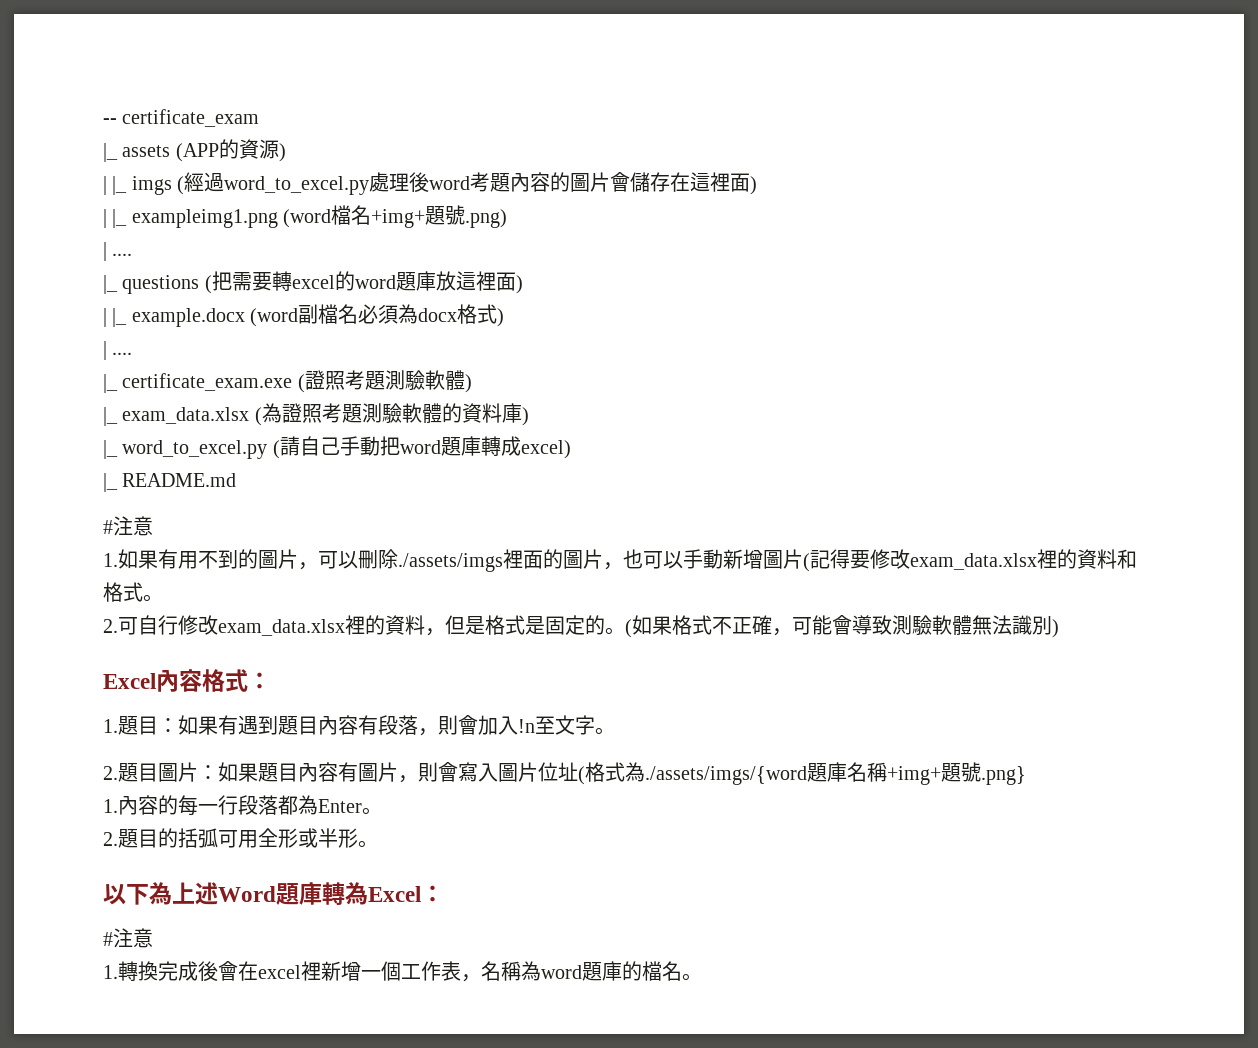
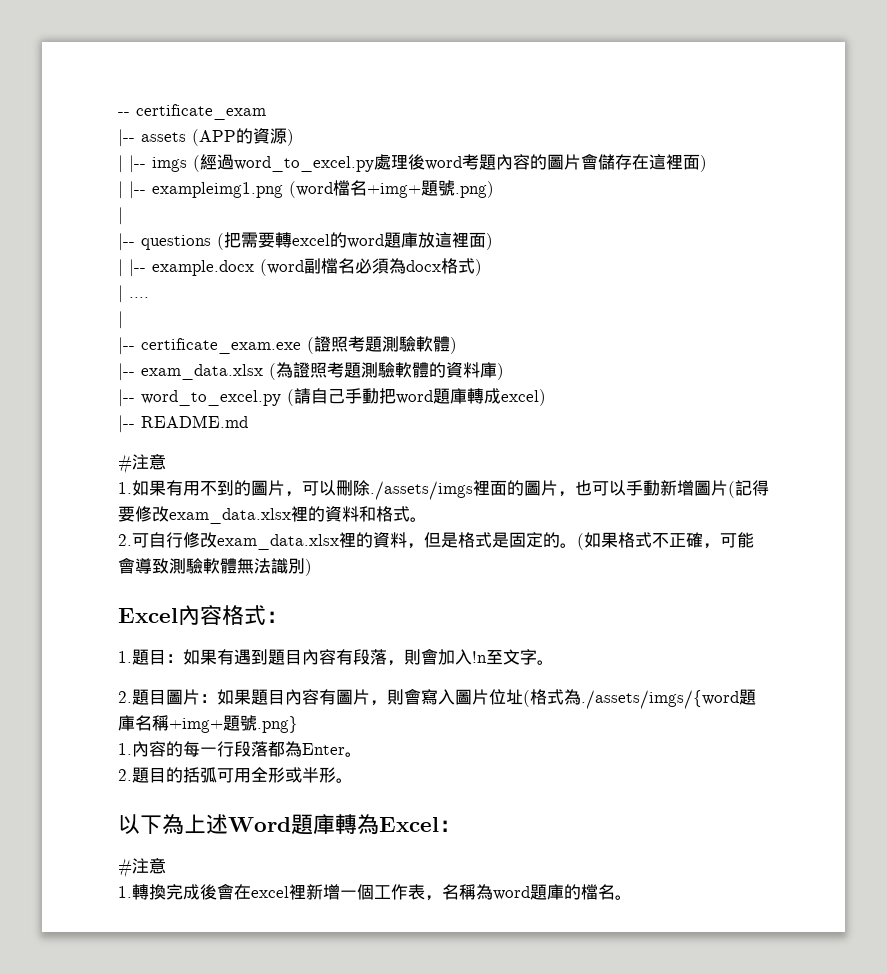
[103,143,118,162] |_ -> [118,129,135,147] |--
[112,176,128,195] |_ -> [129,155,146,173] |--
[112,209,128,228] |_ -> [129,181,146,199] |--
[112,253,133,256] [103,275,118,294] .... // |_ -> [118,233,135,251] // |--
[112,308,128,327] |_ -> [129,259,146,277] |--
[103,374,118,393] |_ -> [118,311,123,329] [118,337,135,355] | // |--
[103,407,118,426] |_ -> [118,363,135,381] |--
[103,440,118,459] |_ -> [118,389,135,407] |--
[103,473,118,492] |_ -> [118,415,135,433] |--

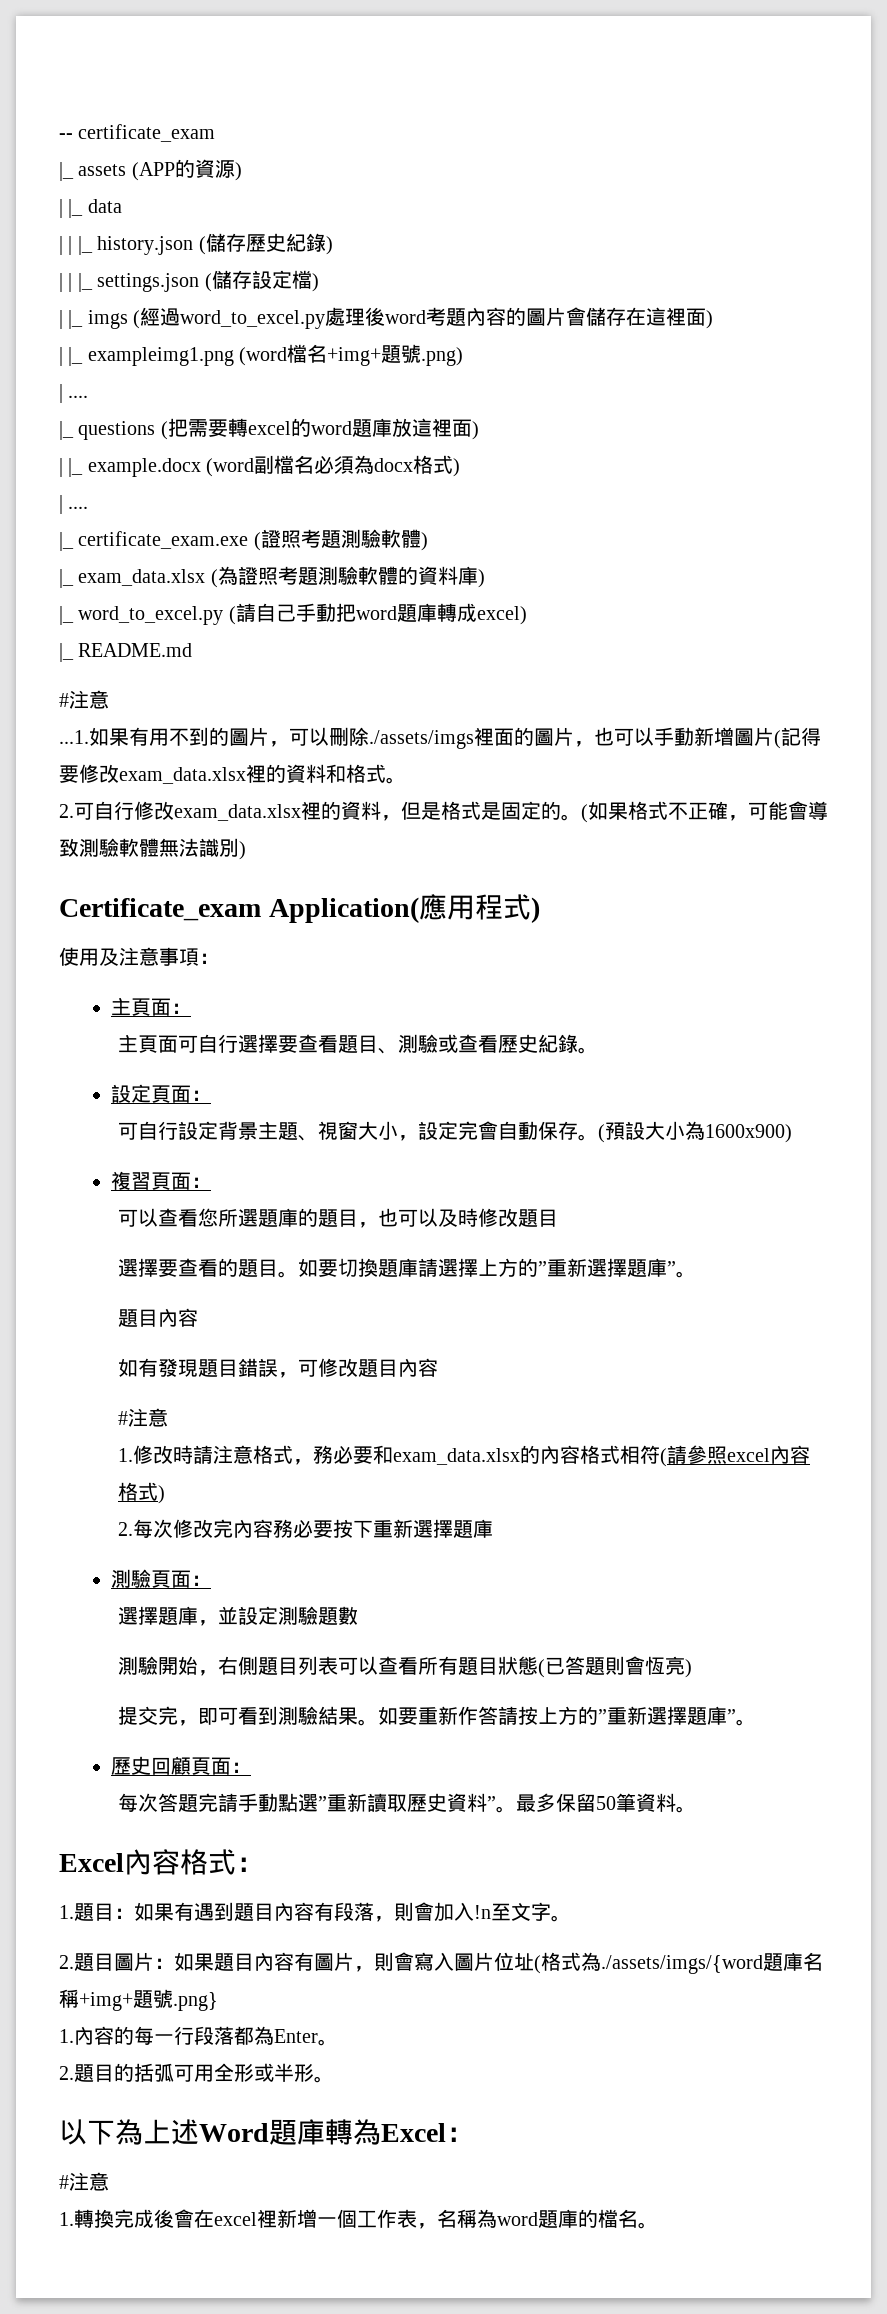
[118,129,135,147] |-- -> [59,162,74,181] |_
[129,155,146,173] |-- -> [68,199,122,218] [59,233,333,255] [59,270,319,292] [59,310,84,329] |_ data // | | |_ history.json (儲存歷史紀錄) // | | |_ settings.json (儲存設定檔) // | |_
[129,181,146,199] |-- -> [68,347,84,366] |_
[118,233,135,251] // |-- -> [68,395,89,398] [59,421,74,440] .... // |_
[129,259,146,277] |-- -> [68,458,84,477] |_
[118,311,123,329] [118,337,135,355] | // |-- -> [59,532,74,551] |_
[118,363,135,381] |-- -> [59,569,74,588] |_
[118,389,135,407] |-- -> [59,606,74,625] |_
[118,415,135,433] |-- -> [59,643,74,662] |_
[118,482,132,494] 1. -> [59,730,89,744] ...1.
(312, 567) none -> [59,894,540,923] [59,947,219,966] [110,997,191,1016] [118,1034,599,1054] [110,1084,211,1103] [118,1121,793,1143] [110,1171,211,1190] [118,1208,559,1228] [118,1258,697,1278] [118,1308,199,1327] [118,1358,439,1378] [118,1408,169,1427] [118,1445,811,1467] [118,1482,166,1504] [118,1519,494,1538] [110,1569,211,1588] [118,1606,359,1626] [118,1656,693,1678] [118,1706,757,1726] [110,1756,251,1775] [118,1793,697,1813] // Certificate_exam Application(應用程式) // 使用及注意事項： // 主頁面： // 主頁面可自行選擇要查看題目、測驗或查看歷史紀錄。 // 設定頁面： // 可自行設定背景主題、視窗大小，設定完會自動保存。(預設大小為1600x900) // 複習頁面： // 可以查看您所選題庫的題目，也可以及時修改題目 // 選擇要查看的題目。如要切換題庫請選擇上方的”重新選擇題庫”。 // 題目內容 // 如有發現題目錯誤，可修改題目內容 // #注意 // 1.修改時請注意格式，務必要和exam_data.xlsx的內容格式相符(請參照excel內容格式) // 2.每次修改完內容務必要按下重新選擇題庫 // 測驗頁面： // 選擇題庫，並設定測驗題數 // 測驗開始，右側題目列表可以查看所有題目狀態(已答題則會恆亮) // 提交完，即可看到測驗結果。如要重新作答請按上方的”重新選擇題庫”。 // 歷史回顧頁面： // 每次答題完請手動點選”重新讀取歷史資料”。最多保留50筆資料。

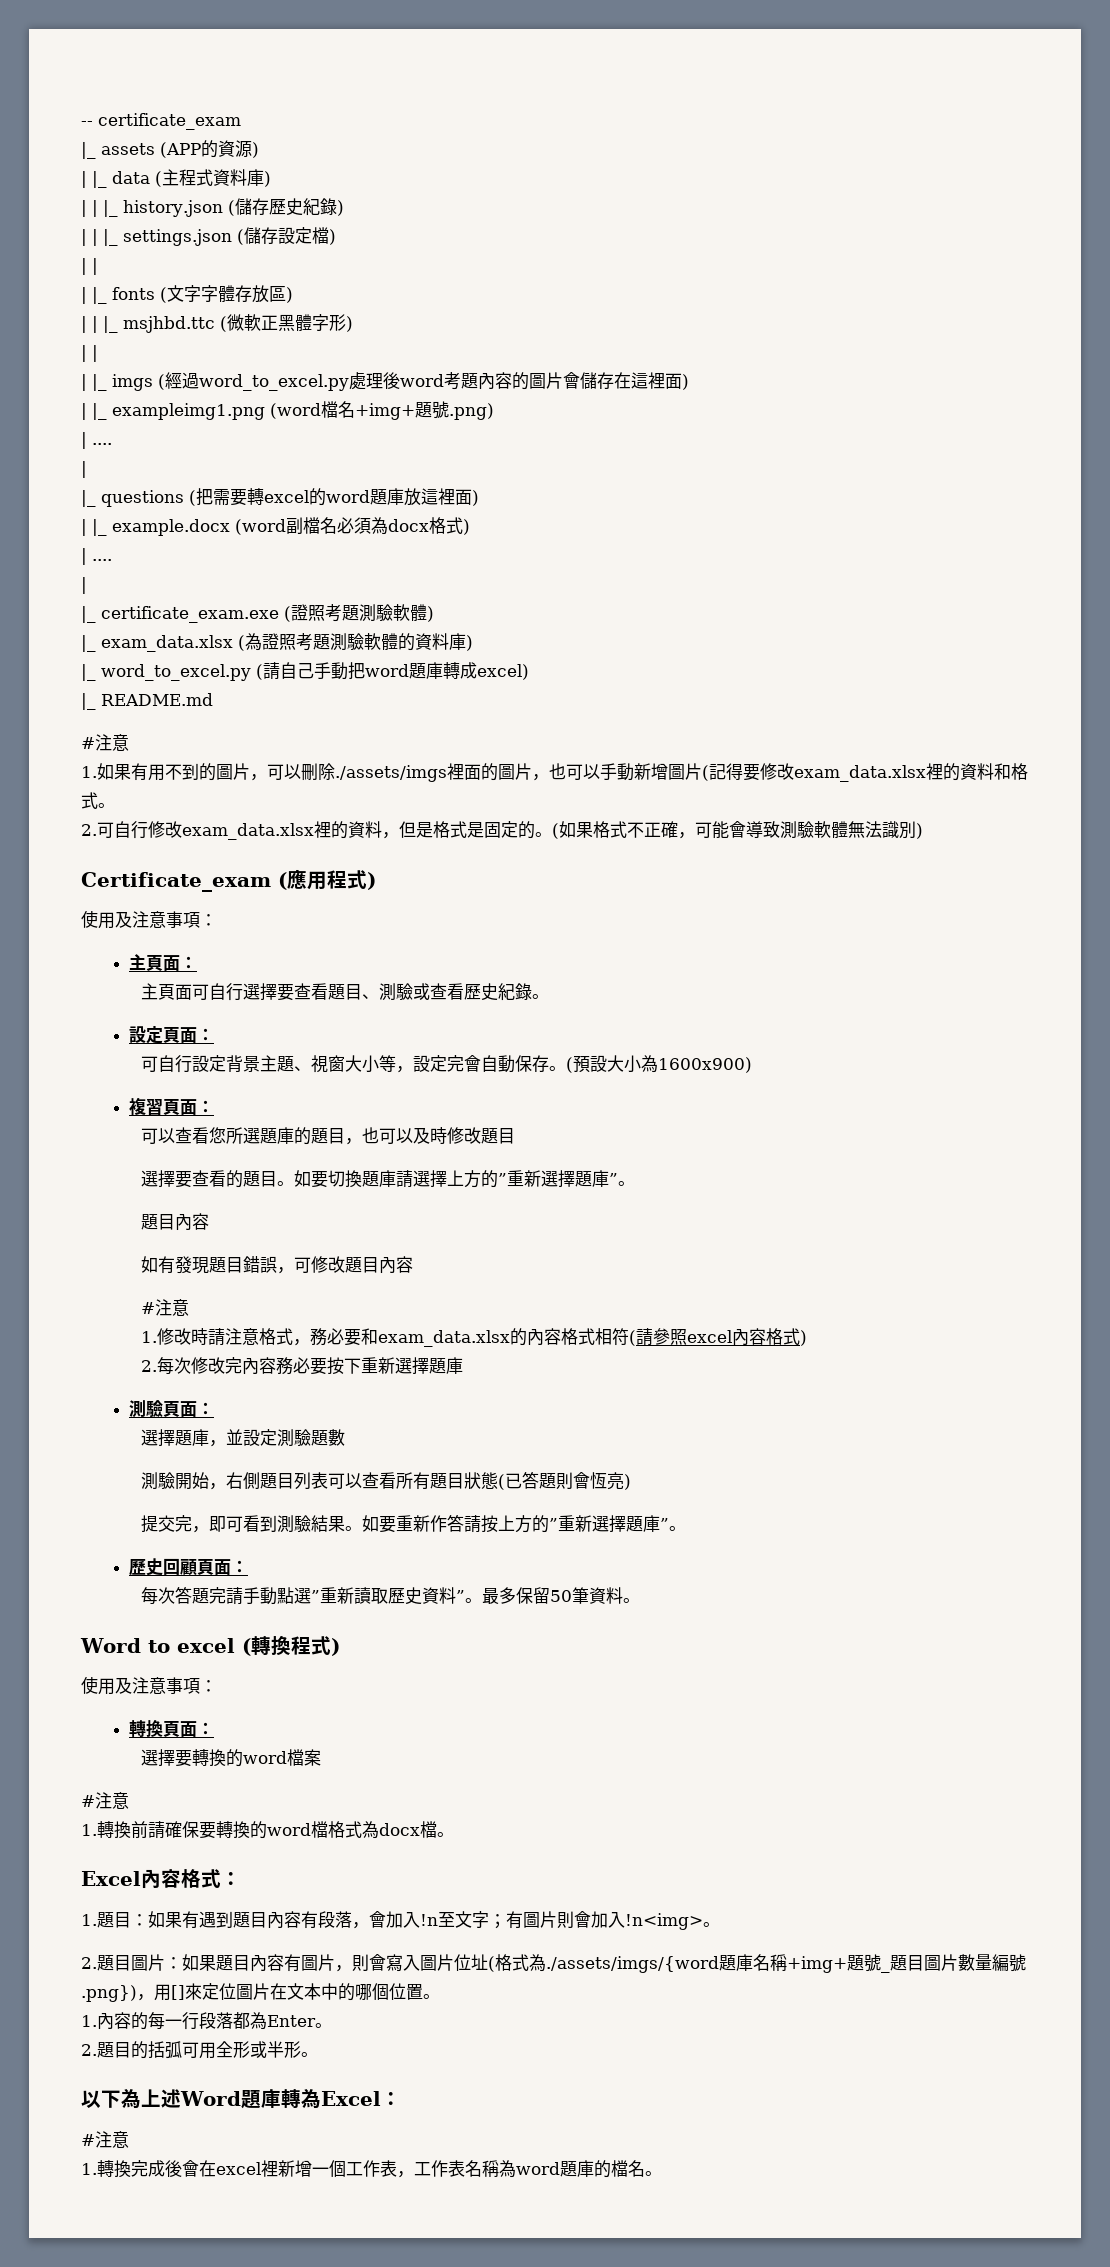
(122, 206) none -> [155,169,271,187] (主程式資料庫)
(319, 282) none -> [81,258,98,275] [81,285,293,304] [81,314,353,333] [81,345,98,362] // | | // | |_ fonts (文字字體存放區) // | | |_ msjhbd.ttc (微軟正黑體字形) // | |
(89, 396) none -> [81,461,87,478] // |
(89, 507) none -> [81,577,87,594] // |
[59,730,89,744] ...1. -> [81,766,97,778] 1.
[268,897,419,923] Application( -> [278,872,287,890] (
(399, 1130) none -> [378,1055,396,1072] 等
(697, 1809) none -> [80,1635,340,1656] [81,1676,217,1695] [129,1720,215,1737] [140,1749,321,1767] [81,1792,129,1809] [81,1821,454,1839] // Word to excel (轉換程式) // 使用及注意事項： // 轉換頁面： // 選擇要轉換的word檔案 // #注意 // 1.轉換前請確保要轉換的word檔格式為docx檔。
[394,1902,414,1921] 則 -> (369, 1925) none
(551, 1911) none -> [489,1911,703,1930] ；有圖片則會加入!n<img>
[173,1992,218,2011] .png} -> [881,1954,1026,1973] [81,1983,440,2002] _題目圖片數量編號.png})，用[]來定位圖片在文本中的哪個位置。
(437, 2226) none -> [414,2160,465,2177] 工作表

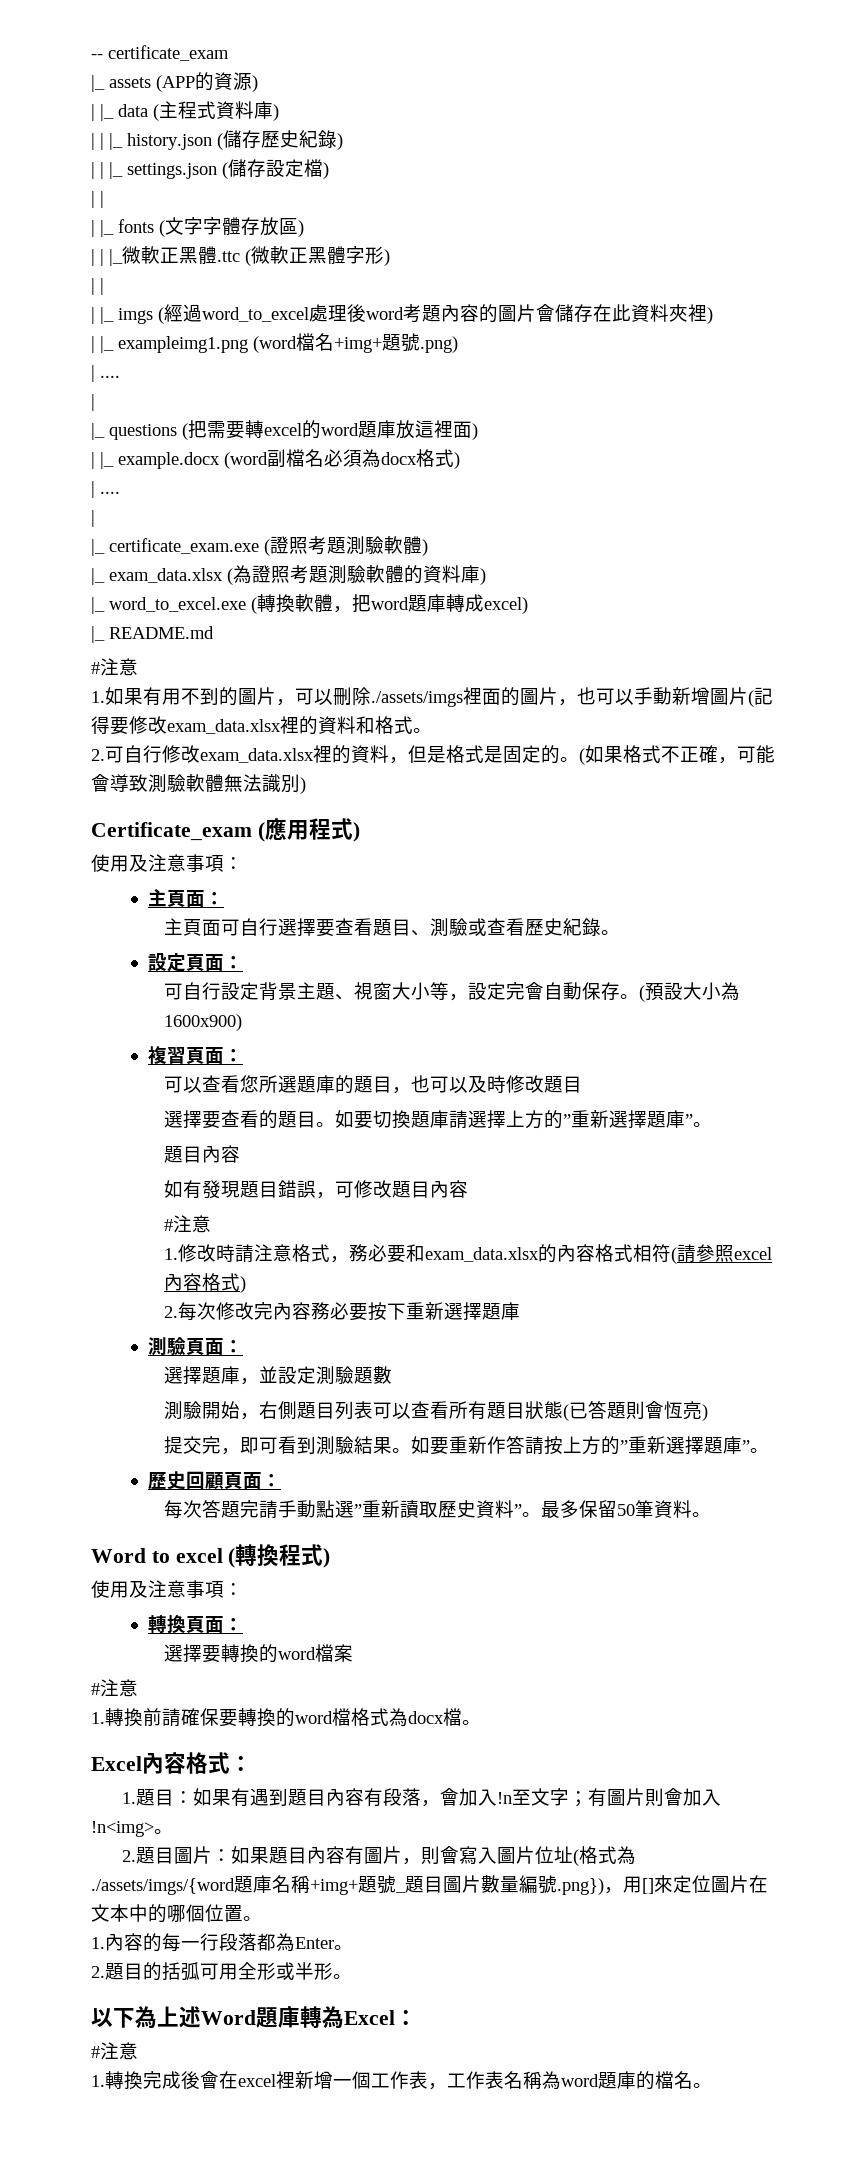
[123,316,215,333] msjhbd.ttc -> [122,246,240,264] 微軟正黑體.ttc
[199,374,349,391] word_to_excel.py -> [202,307,309,322] word_to_excel
[631,372,682,389] 這裡面 -> [612,304,707,322] 此資料夾裡
[101,662,348,681] word_to_excel.py (請自己手動 -> [109,594,352,614] word_to_excel.exe (轉換軟體，

